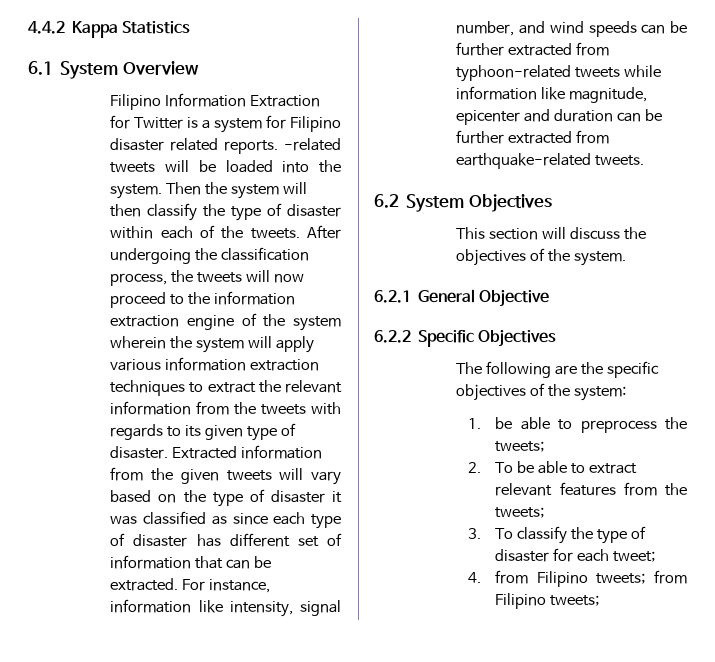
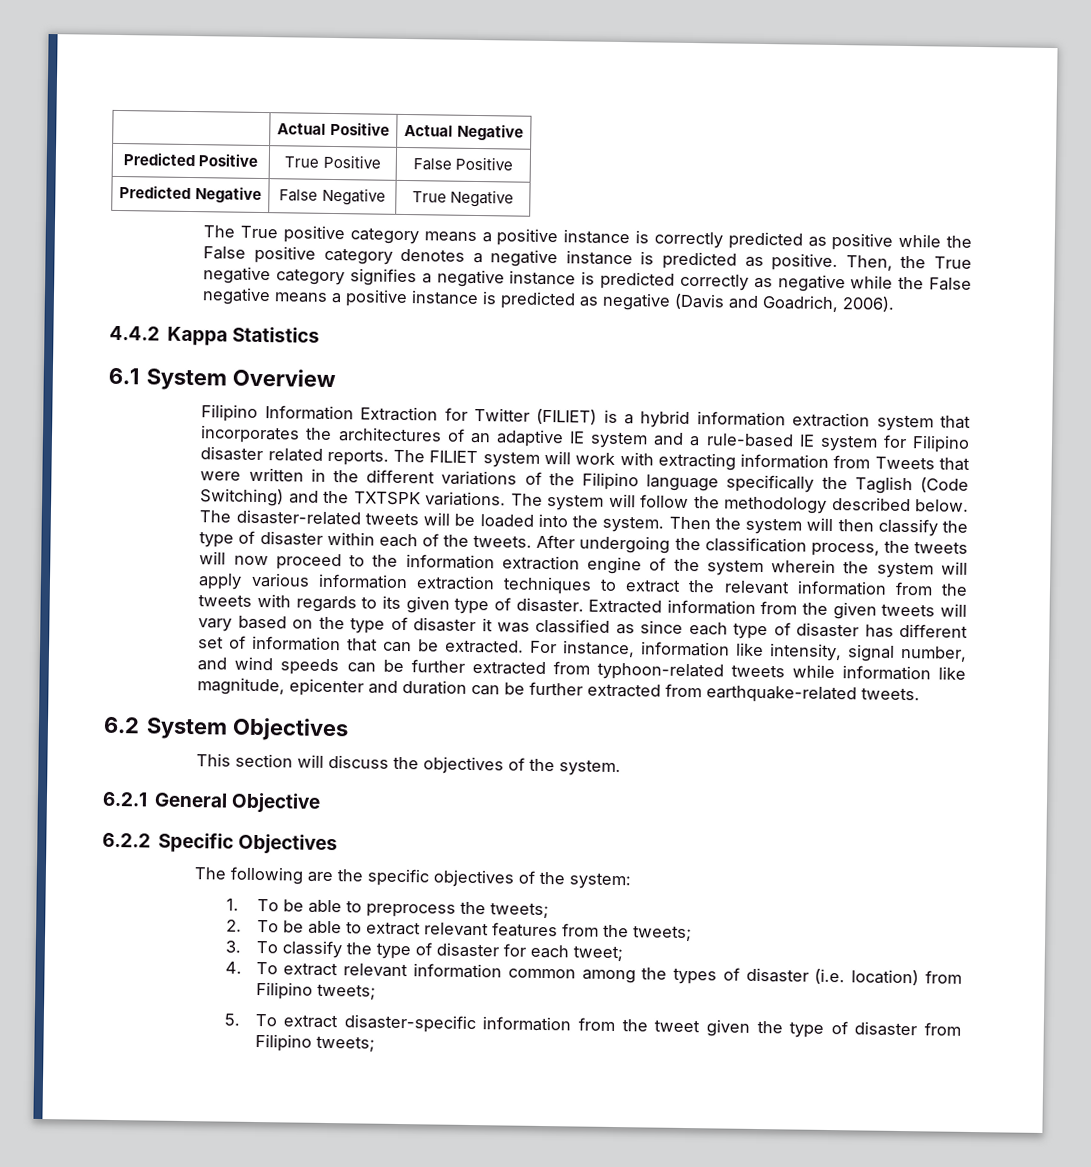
(28, 27) none -> [277,121,390,136] [404,123,524,141] [122,152,259,167] [284,154,381,169] [412,156,514,171] [119,185,262,203] [279,187,386,206] [411,189,515,208] [203,225,972,251] [203,245,972,272] [203,266,972,293] [202,287,896,313] | Actual Positive | Actual Negative // Predicted Positive | True Positive | False Positive // Predicted Negative | False Negative | True Negative // The True positive category means a positive instance is correctly predicted as positive while the False positive category denotes a negative instance is predicted as positive. Then, the True negative category signifies a negative instance is predicted correctly as negative while the False negative means a positive instance is predicted as negative (Davis and Goadrich, 2006). //
(184, 123) none -> [536,408,598,425] (FILIET)
(211, 124) none -> [640,410,972,432] [200,425,815,449] hybrid information extraction system that incorporates the architectures of an adaptive IE system and a rule-based IE
[284,138,341,151] -related -> [393,449,970,471] [200,467,969,495] [200,488,970,514] [199,509,361,526] The FILIET system will work with extracting information from Tweets that were written in the different variations of the Filipino language specifically the Taglish (Code Switching) and the TXTSPK variations. The system will follow the methodology described below. The disaster-related
(481, 423) none -> [256,898,279,912] To
[495,570,646,587] from Filipino tweets; -> [255,961,962,986] [255,981,376,1000] [223,1013,918,1038] To extract relevant information common among the types of disaster (i.e. location) from Filipino tweets; // 5. To extract disaster-specific information from the tweet given the type of disaster

